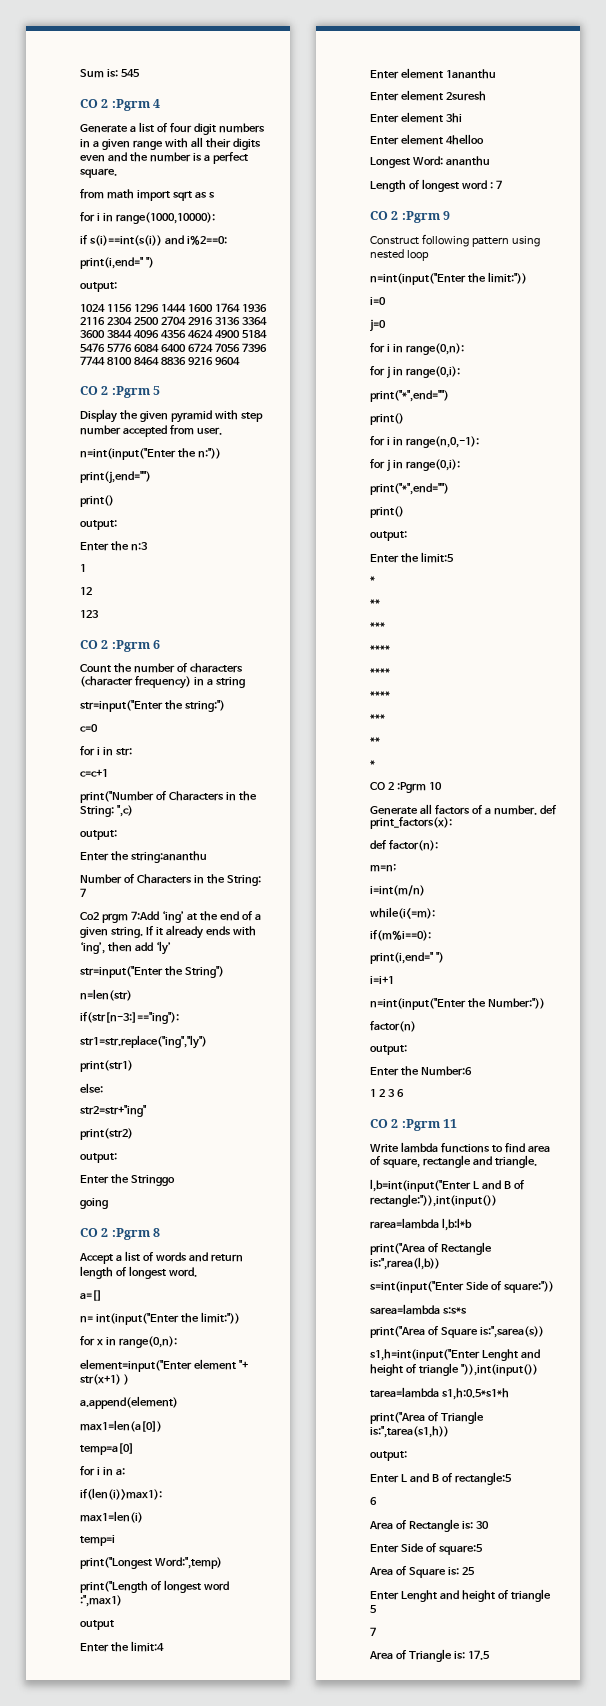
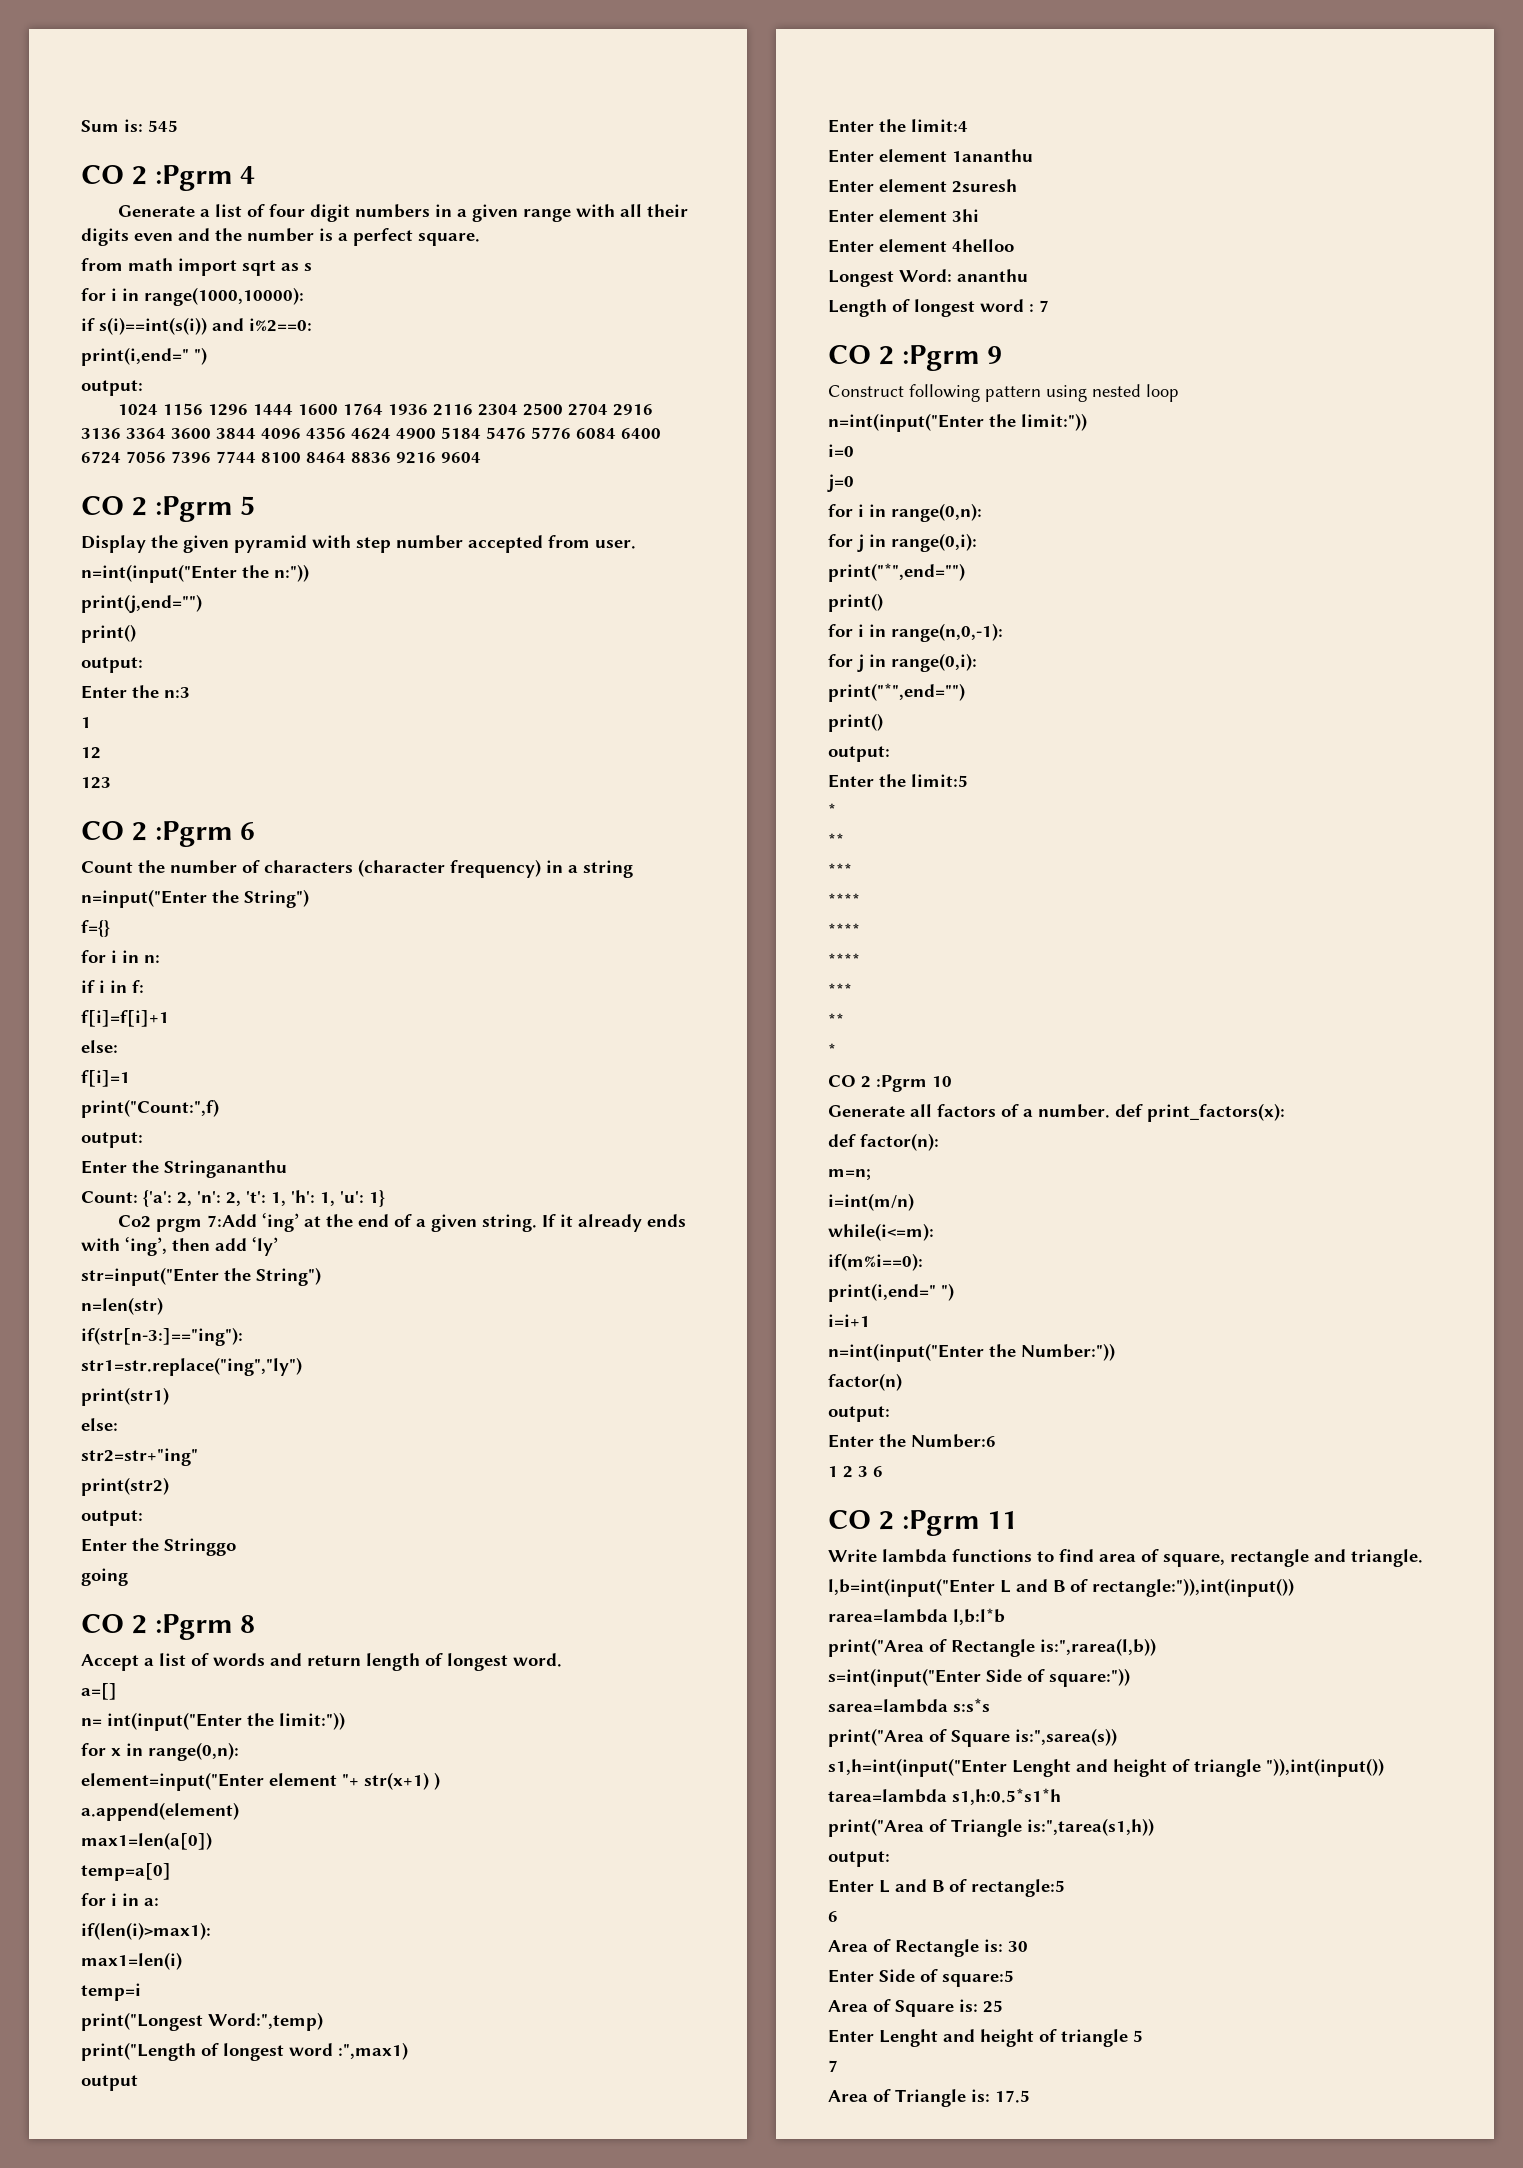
[80,700,225,712] [80,724,98,732] [80,746,132,756] [80,769,108,777] [80,791,257,803] [80,805,133,817] [80,830,117,840] [80,851,207,863] [80,874,261,886] [80,888,86,897] str=input("Enter the string:") // c=0 // for i in str: // c=c+1 // print("Number of Characters in the String: ",c) // output: // Enter the string:ananthu // Number of Characters in the String: 7 -> [81,889,309,908] [81,920,110,937] [81,950,160,963] [81,980,144,993] [81,1010,169,1027] [81,1040,118,1053] [81,1070,130,1087] [81,1099,219,1118] [81,1132,143,1148] [81,1160,287,1178] [81,1190,385,1207] n=input("Enter the String") // f={} // for i in n: // if i in f: // f[i]=f[i]+1 // else: // f[i]=1 // print("Count:",f) // output: // Enter the Stringananthu // Count: {'a': 2, 'n': 2, 't': 1, 'h': 1, 'u': 1}

